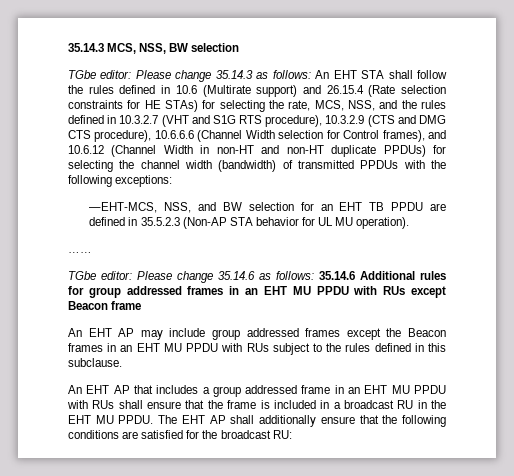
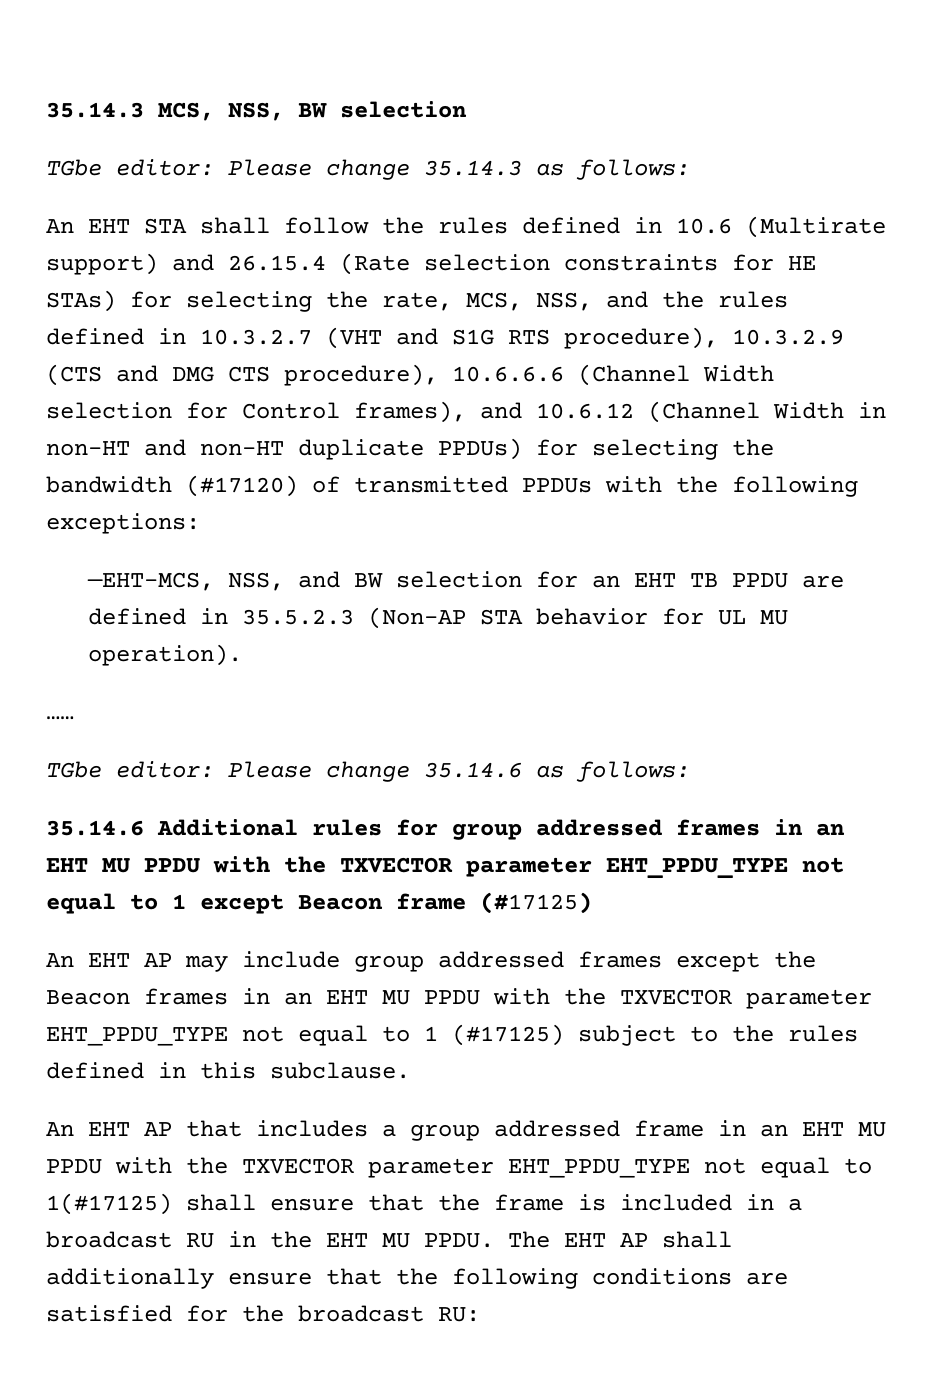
(311, 74) none -> (690, 169) //
[140,160,277,172] channel width (bandwidth) -> [46,475,298,497] bandwidth (#17120)
(314, 275) none -> (690, 771) //
[383,286,406,295] RUs -> [284,856,844,879] [46,893,186,914] the TXVECTOR parameter EHT_PPDU_TYPE not equal to 1
(142, 305) none -> [480,892,592,914] (#17125)
[246,343,269,352] RUs -> [564,988,872,1009] [46,1024,564,1046] the TXVECTOR parameter EHT_PPDU_TYPE not equal to 1 (#17125)
[92,400,115,409] RUs -> [186,1157,872,1178] [46,1193,172,1215] the TXVECTOR parameter EHT_PPDU_TYPE not equal to 1(#17125)

